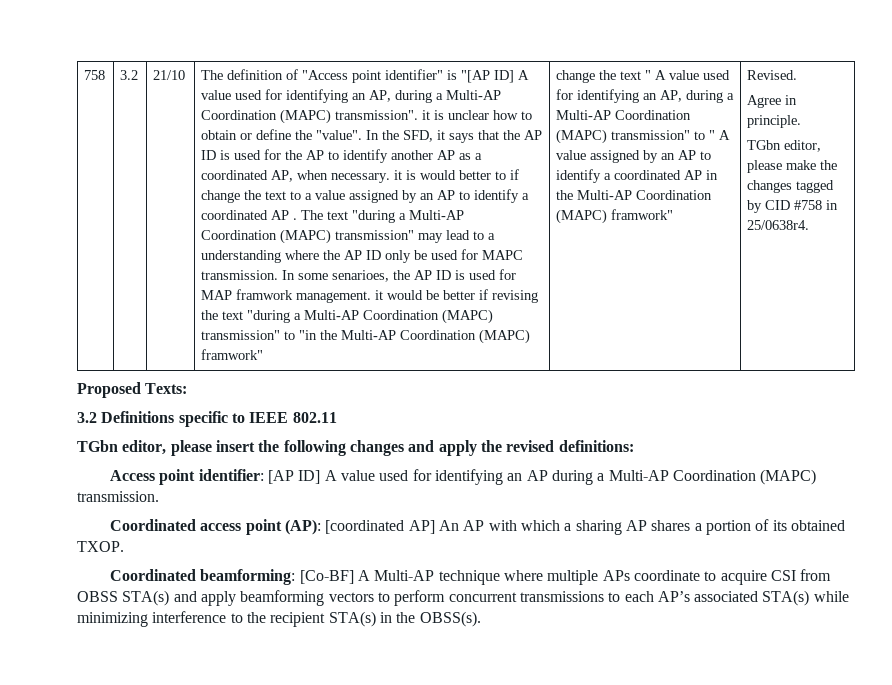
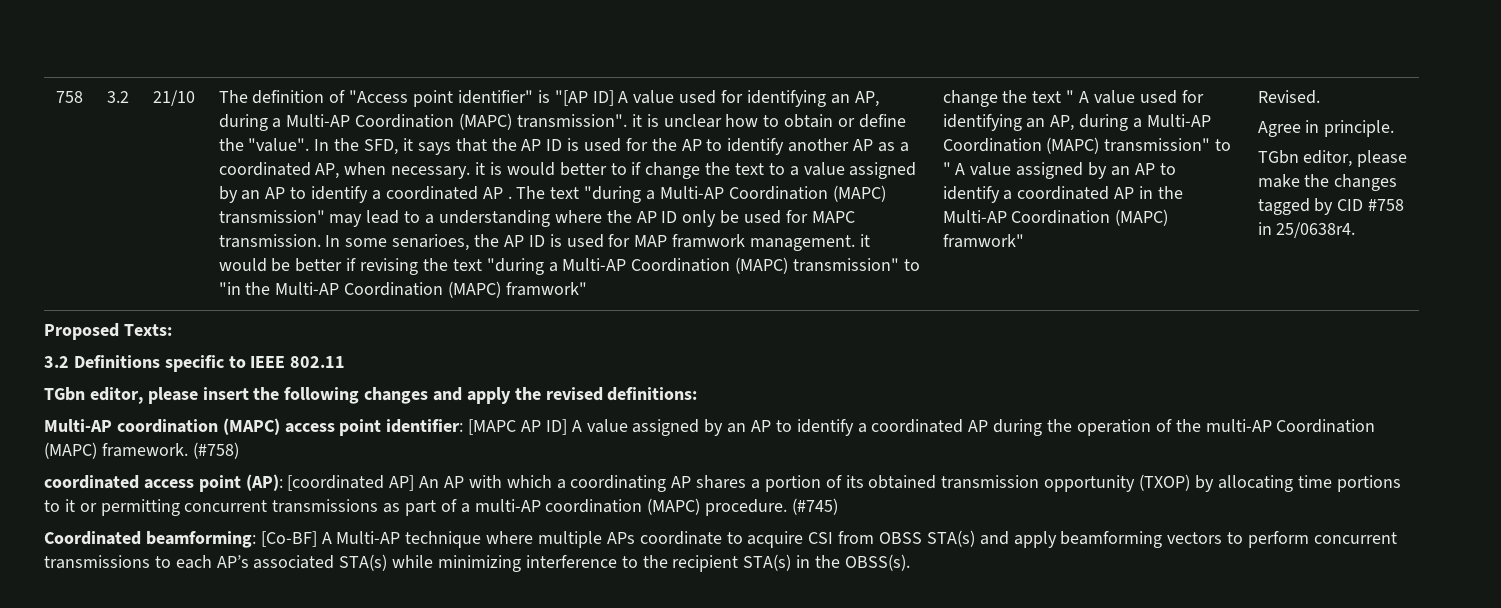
[110,469,817,485] [77,491,159,502] [110,519,197,531] Access point identifier: [AP ID] A value used for identifying an AP during a Multi-AP Coordination (MAPC) transmission. // Coordinated -> [44,418,1376,436] [44,442,239,459] [44,475,139,489] Multi-AP coordination (MAPC) access point identifier: [MAPC AP ID] A value assigned by an AP to identify a coordinated AP during the operation of the multi-AP Coordination (MAPC) framework. (#758) // coordinated
[575,520,622,535] sharing -> [570,475,667,492] coordinating
[77,541,124,552] TXOP. -> [941,474,1401,492] [44,498,839,516] transmission opportunity (TXOP) by allocating time portions to it or permitting concurrent transmissions as part of a multi-AP coordination (MAPC) procedure. (#745)

